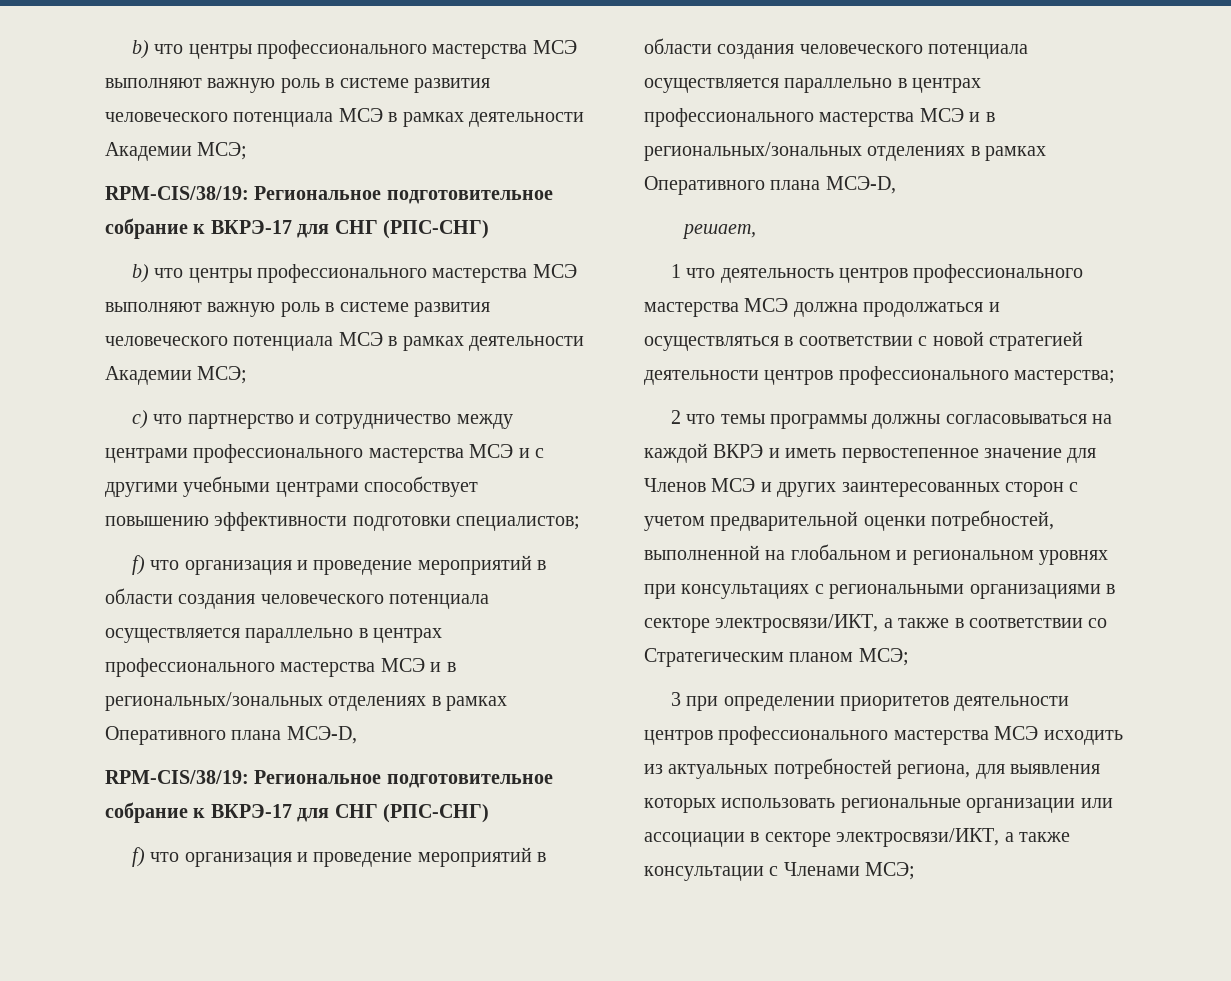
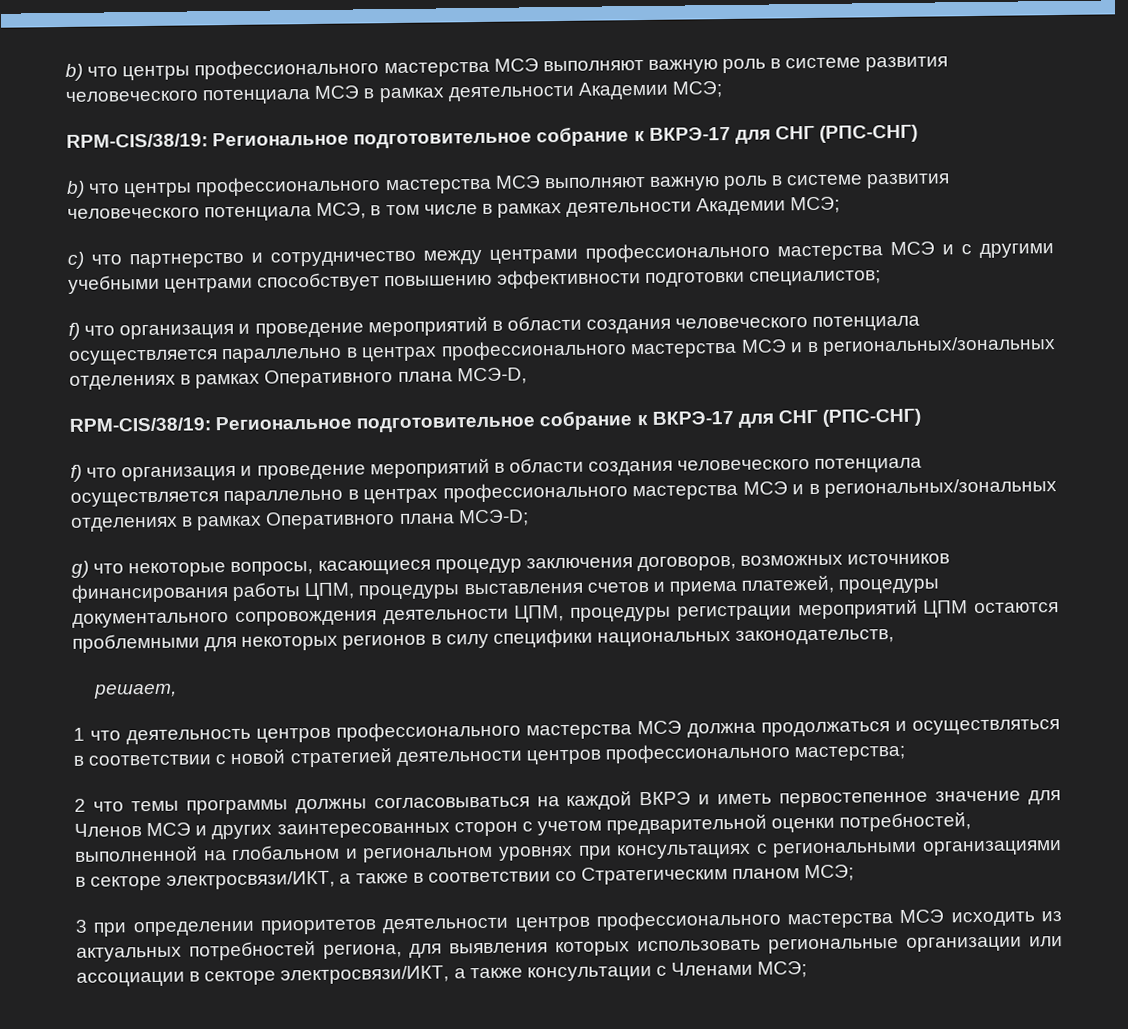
[338,332,383,346] МСЭ -> [316,202,478,219] МСЭ, в том числе
[825,176,896,194] МСЭ-D, -> [457,509,529,527] [71,553,951,578] [71,575,940,603] [72,599,1059,628] [72,628,895,653] МСЭ-D; // g) что некоторые вопросы, касающиеся процедур заключения договоров, возможных источников финансирования работы ЦПМ, процедуры выставления счетов и приема платежей, процедуры документального сопровождения деятельности ЦПМ, процедуры регистрации мероприятий ЦПМ остаются проблемными для некоторых регионов в силу специфики национальных законодательств,

